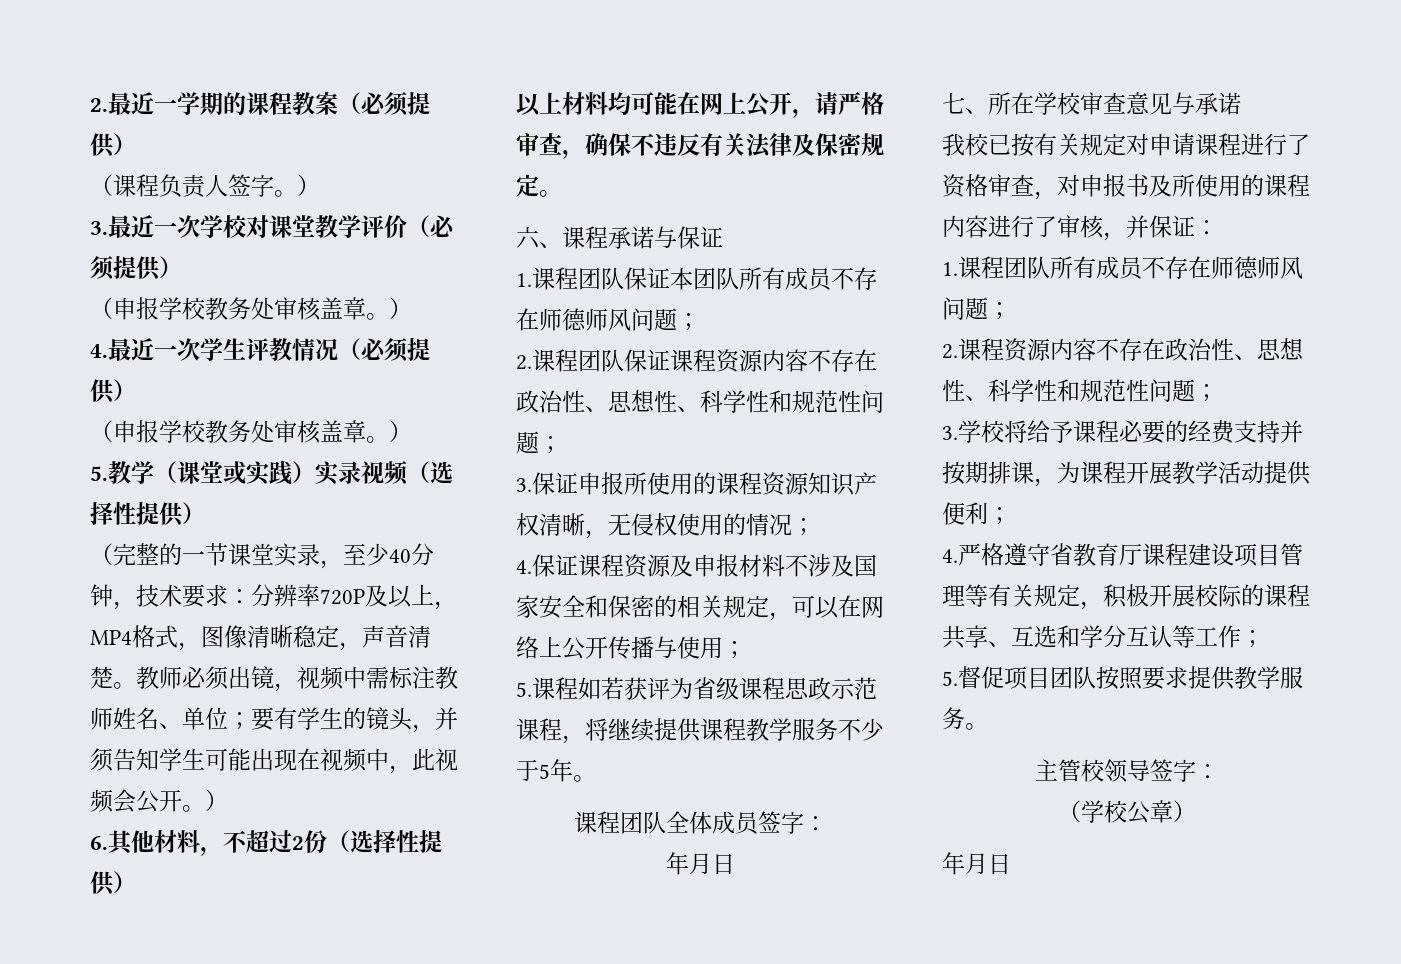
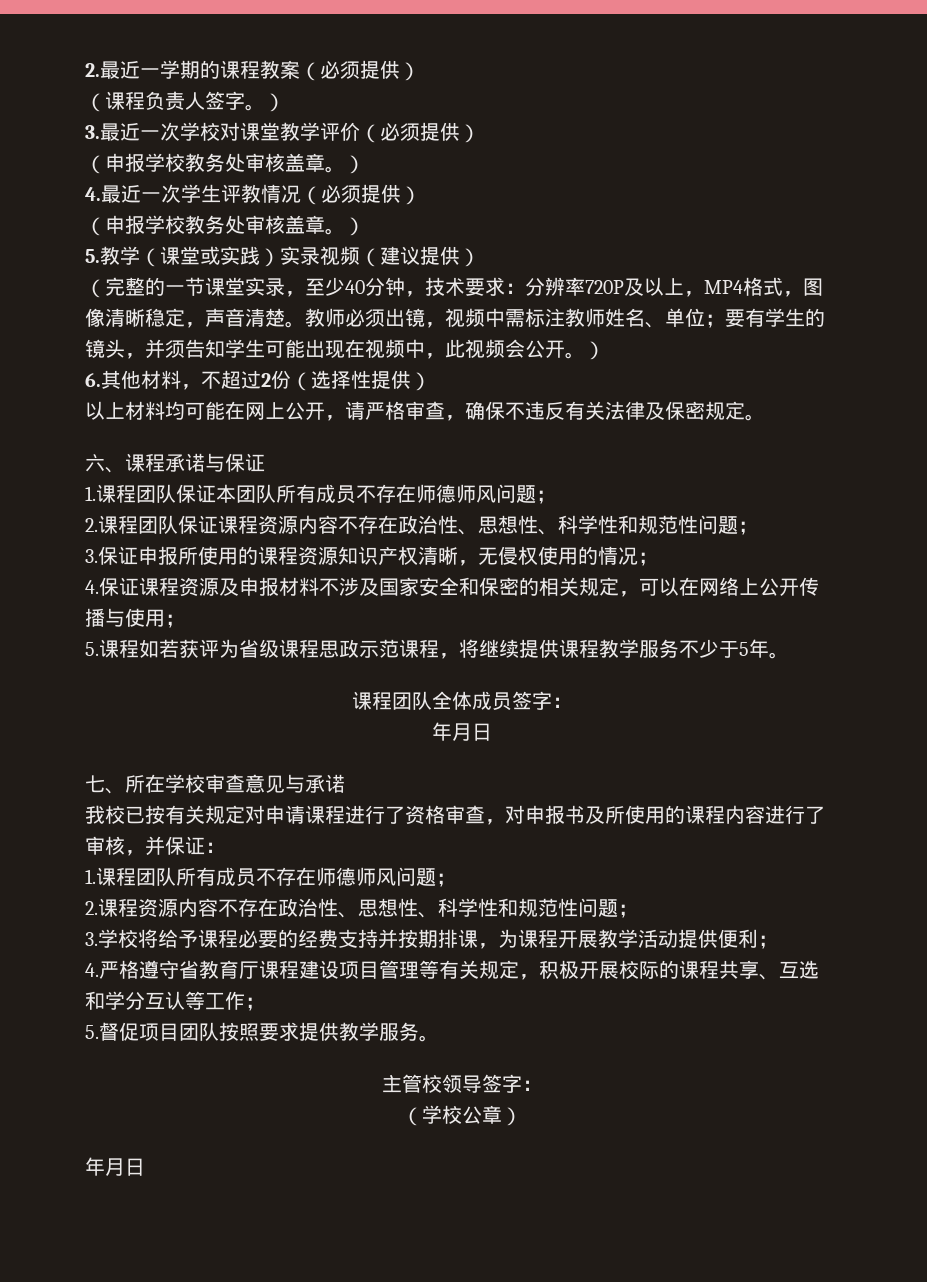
[430,461,453,484] [90,502,136,525] 选择性 -> [380,246,420,265] 建议

